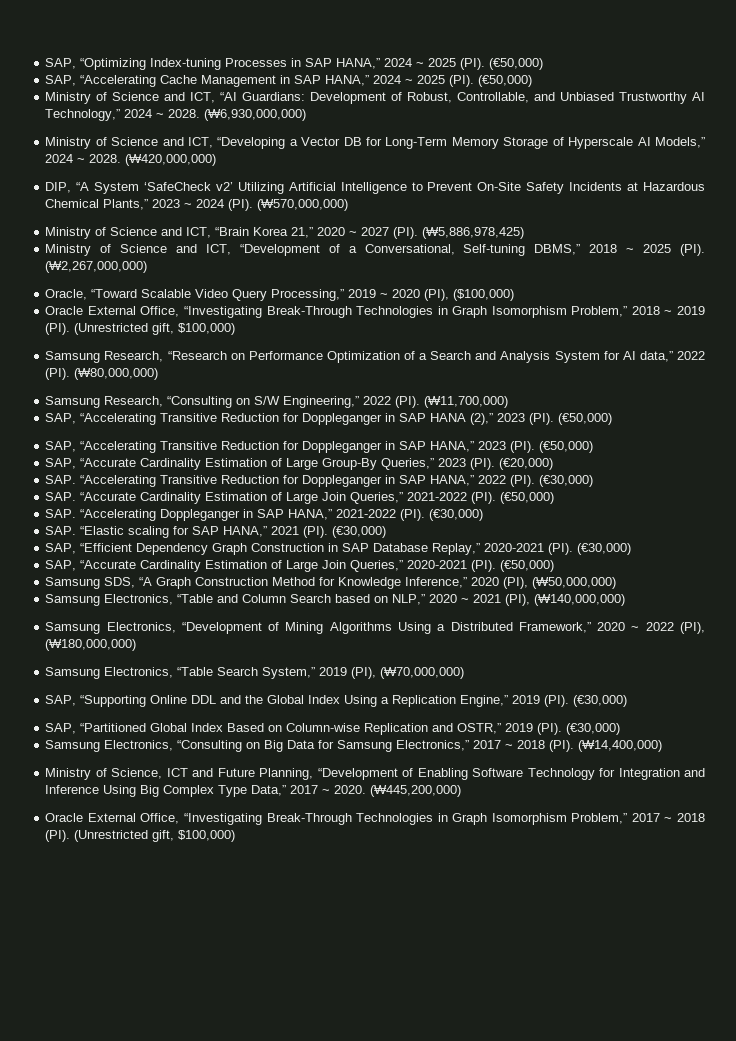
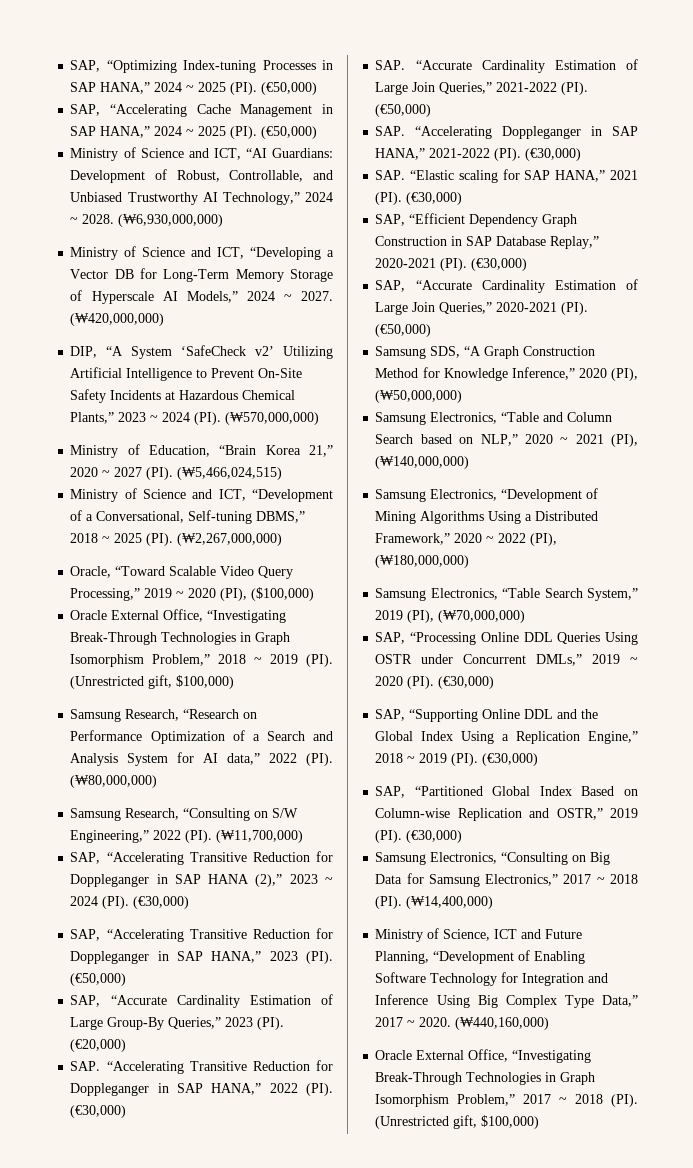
[89,154,122,163] 2028. -> [301,291,333,301] 2027.
[110,227,212,238] Science and ICT, -> [149,445,211,457] Education,
[422,227,525,239] (₩5,886,978,425) -> [177,467,283,480] (₩5,466,024,515)
[529,413,613,425] (PI). (€50,000) -> [325,877,333,884] [70,896,190,909] ~ 2024 (PI). (€30,000)
(465, 673) none -> [375,632,638,645] [375,654,638,666] [375,676,495,689] // SAP, “Processing Online DDL Queries Using OSTR under Concurrent DMLs,” 2019 ~ 2020 (PI). (€30,000)
(509, 701) none -> [375,753,416,763] 2018 ~
[370,785,462,797] (₩445,200,000) -> [455,1017,550,1030] (₩440,160,000)

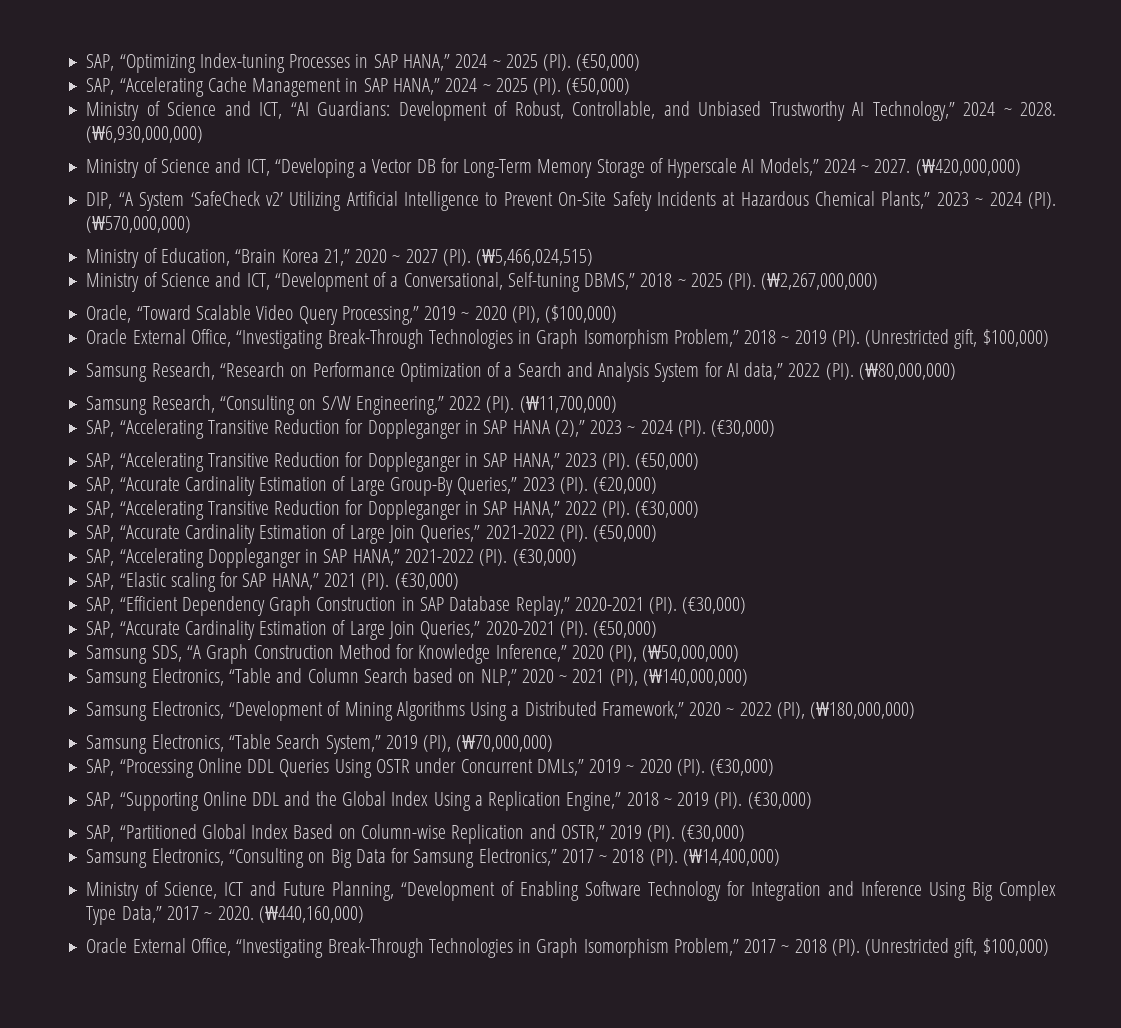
[70,1061,101,1071] SAP. -> [86,501,115,518] SAP,
[375,60,406,70] SAP. -> [86,525,115,542] SAP,
[375,126,406,136] SAP. -> [86,549,115,566] SAP,
[375,170,406,180] SAP. -> [86,573,115,590] SAP,

